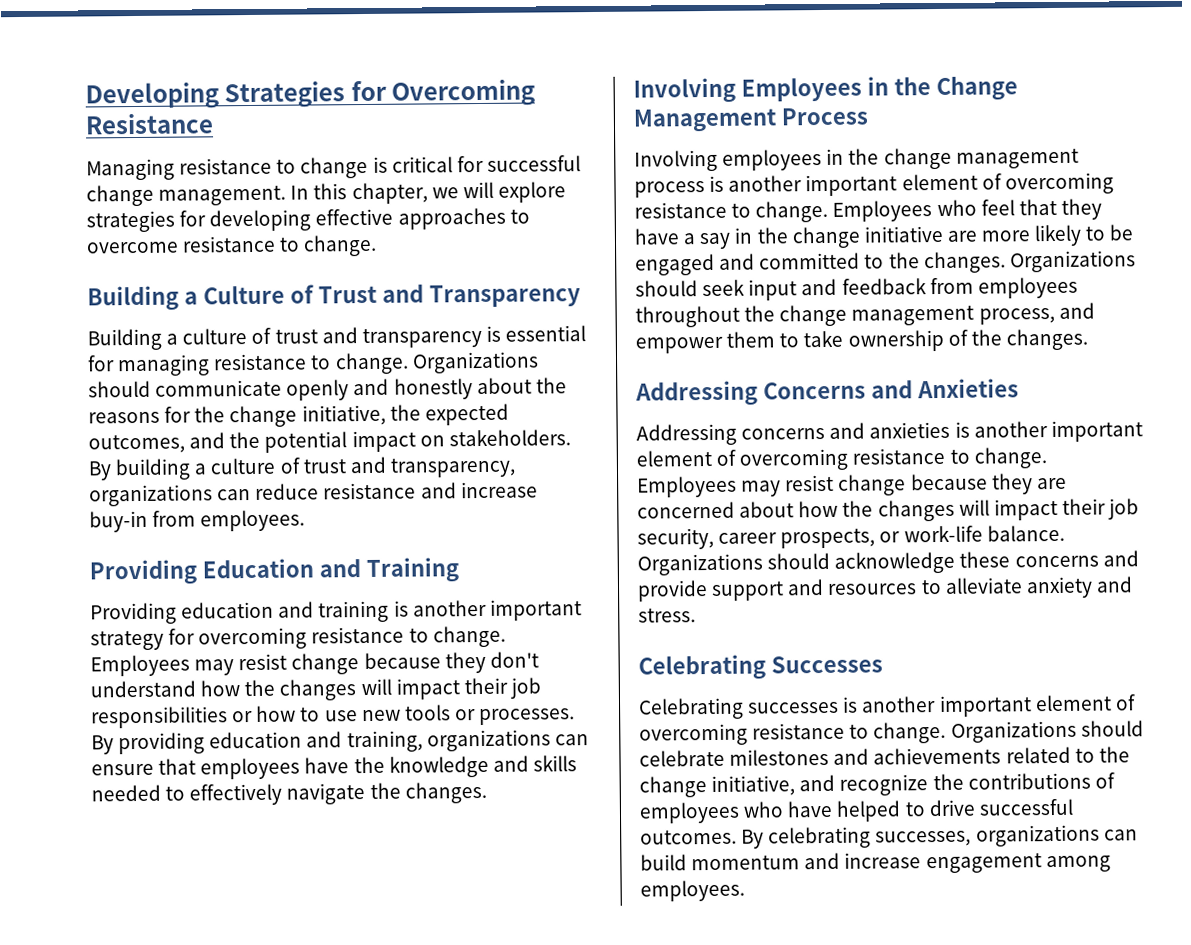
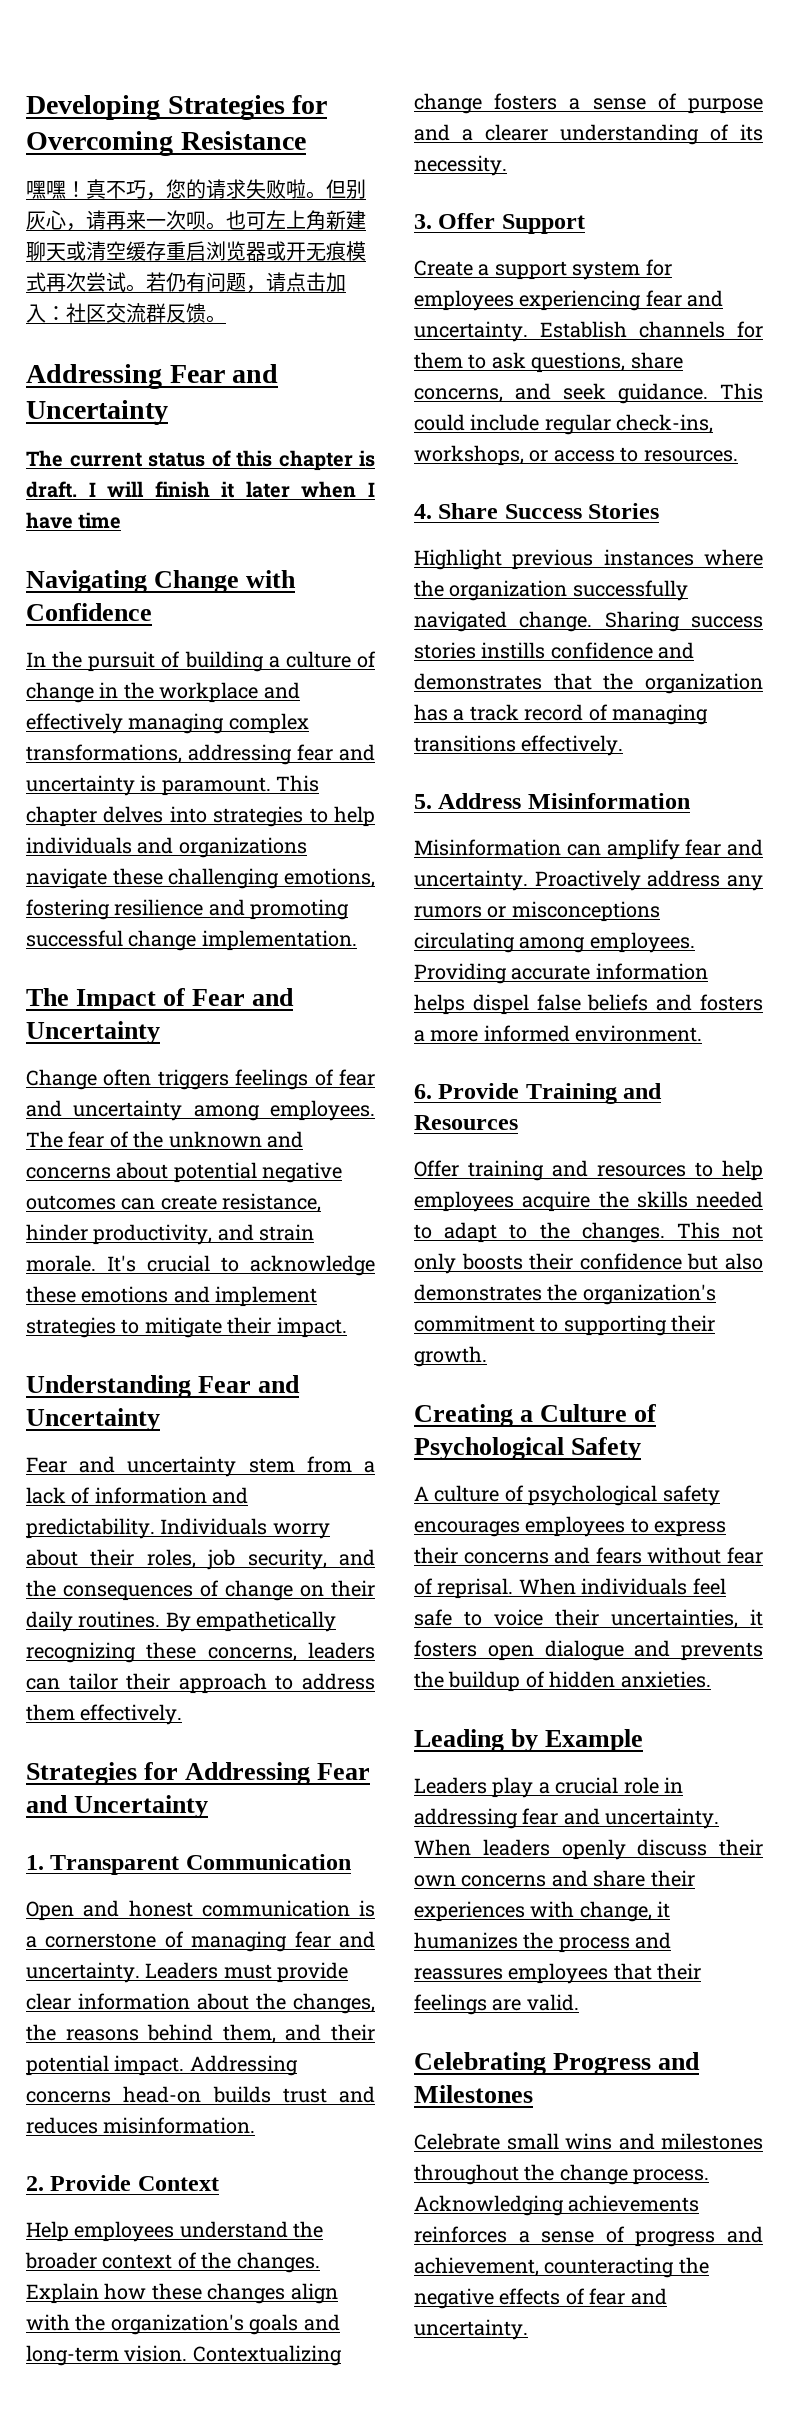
[86,155,581,181] [86,181,566,207] [86,207,530,233] [86,234,378,257] [87,284,581,312] [87,325,587,351] [87,351,539,377] [88,377,567,401] [88,403,509,428] [88,429,571,454] [88,456,516,481] [89,481,538,507] [89,509,306,533] [89,557,459,586] [90,599,582,625] [90,625,506,651] [90,651,539,677] [90,677,541,701] [91,704,576,729] [91,729,589,755] [91,755,577,780] [91,781,487,806] [633,76,1018,104] [633,107,868,133] [634,147,1079,172] [634,172,1114,198] [634,198,1102,223] [634,224,1134,250] [635,250,1136,276] [635,276,1078,301] [635,302,1095,328] [635,328,1088,354] [635,378,1019,407] [636,420,1143,446] [636,447,1047,471] [637,473,1067,498] [637,498,1140,522] [637,524,1065,550] [637,550,1139,576] [637,576,1133,602] [638,608,696,623] [638,654,883,681] [638,694,1136,720] [639,720,1144,746] [639,746,1130,767] [639,772,1115,798] [639,798,1074,824] [640,824,1138,849] [640,852,1111,874] [640,879,745,902] Managing resistance to change is critical for successful change management. In this chapter, we will explore strategies for developing effective approaches to overcome resistance to change. // Building a Culture of Trust and Transparency // Building a culture of trust and transparency is essential for managing resistance to change. Organizations should communicate openly and honestly about the reasons for the change initiative, the expected outcomes, and the potential impact on stakeholders. By building a culture of trust and transparency, organizations can reduce resistance and increase buy-in from employees. // Providing Education and Training // Providing education and training is another important strategy for overcoming resistance to change. Employees may resist change because they don't understand how the changes will impact their job responsibilities or how to use new tools or processes. By providing education and training, organizations can ensure that employees have the knowledge and skills needed to effectively navigate the changes. // Involving Employees in the Change Management Process // Involving employees in the change management process is another important element of overcoming resistance to change. Employees who feel that they have a say in the change initiative are more likely to be engaged and committed to the changes. Organizations should seek input and feedback from employees throughout the change management process, and empower them to take ownership of the changes. // Addressing Concerns and Anxieties // Addressing concerns and anxieties is another important element of overcoming resistance to change. Employees may resist change because they are concerned about how the changes will impact their job security, career prospects, or work-life balance. Organizations should acknowledge these concerns and provide support and resources to alleviate anxiety and stress. // Celebrating Successes // Celebrating successes is another important element of overcoming resistance to change. Organizations should celebrate milestones and achievements related to the change initiative, and recognize the contributions of employees who have helped to drive successful outcomes. By celebrating successes, organizations can build momentum and increase engagement among employees. -> [26,179,366,200] [26,210,366,231] [26,241,366,261] [26,272,346,293] [26,303,226,323] [26,364,279,389] [26,400,168,425] [26,450,375,471] [26,481,375,498] [26,512,122,529] [26,570,297,593] [26,603,152,621] [26,651,376,672] [26,682,300,703] [26,713,309,734] [26,744,375,765] [26,775,320,796] [26,806,375,827] [26,837,307,858] [26,868,375,889] [26,899,350,920] [26,930,357,951] [26,988,295,1011] [26,1021,160,1044] [26,1069,375,1090] [26,1100,375,1121] [26,1131,303,1148] [26,1162,343,1183] [26,1193,322,1213] [26,1224,315,1245] [26,1255,375,1276] [26,1286,318,1307] [26,1317,347,1338] [26,1375,301,1398] [26,1408,160,1431] [26,1456,375,1477] [26,1487,249,1504] [26,1518,330,1539] [26,1549,375,1570] [26,1580,375,1601] [26,1611,337,1632] [26,1642,375,1663] [26,1673,375,1694] [26,1704,183,1725] [26,1762,371,1785] [26,1795,209,1818] [26,1854,351,1875] [26,1900,375,1921] [26,1931,375,1952] [26,1962,349,1983] [26,1993,375,2014] [26,2024,375,2044] [26,2055,298,2076] [26,2086,375,2103] [26,2117,256,2134] [26,2175,219,2191] [26,2221,324,2242] [25,2252,320,2273] [26,2283,338,2304] [26,2314,340,2335] [26,2345,342,2366] [414,93,763,114] [414,124,763,145] [414,155,507,176] [414,213,585,234] [414,259,672,280] [414,290,724,311] [414,321,763,342] [414,352,683,373] [414,383,763,404] [414,414,714,435] [414,445,738,466] [414,503,660,519] [414,549,763,570] [414,580,688,601] [414,611,763,632] [414,642,695,659] [414,673,763,694] [414,704,708,725] [414,735,624,756] [414,793,690,809] [414,839,763,860] [414,870,763,891] [414,901,660,922] [414,932,695,953] [414,963,708,984] [414,994,763,1015] [414,1025,703,1042] [414,1083,663,1104] [414,1115,518,1130] [414,1160,763,1181] [414,1191,763,1212] [414,1222,763,1243] [414,1253,763,1274] [414,1284,716,1305] [414,1315,716,1336] [414,1346,487,1367] [414,1404,657,1427] [414,1437,642,1460] [414,1485,720,1506] [414,1516,727,1537] [414,1547,763,1564] [414,1578,726,1599] [414,1609,763,1629] [414,1640,763,1661] [414,1671,711,1692] [414,1729,644,1752] [414,1777,683,1798] [414,1808,720,1829] [414,1839,763,1860] [414,1870,695,1887] [414,1901,671,1922] [414,1932,672,1953] [414,1963,702,1984] [414,1994,579,2015] [414,2052,701,2075] [414,2085,533,2103] [414,2133,763,2150] [414,2164,710,2185] [414,2195,700,2216] [414,2226,763,2247] [414,2257,709,2278] [414,2288,667,2309] [414,2319,528,2340] 嘿嘿！真不巧，您的请求失败啦。但别灰心，请再来一次呗。也可左上角新建聊天或清空缓存重启浏览器或开无痕模式再次尝试。若仍有问题，请点击加入：社区交流群反馈。 // Addressing Fear and Uncertainty // The current status of this chapter is draft. I will finish it later when I have time // Navigating Change with Confidence // In the pursuit of building a culture of change in the workplace and effectively managing complex transformations, addressing fear and uncertainty is paramount. This chapter delves into strategies to help individuals and organizations navigate these challenging emotions, fostering resilience and promoting successful change implementation. // The Impact of Fear and Uncertainty // Change often triggers feelings of fear and uncertainty among employees. The fear of the unknown and concerns about potential negative outcomes can create resistance, hinder productivity, and strain morale. It's crucial to acknowledge these emotions and implement strategies to mitigate their impact. // Understanding Fear and Uncertainty // Fear and uncertainty stem from a lack of information and predictability. Individuals worry about their roles, job security, and the consequences of change on their daily routines. By empathetically recognizing these concerns, leaders can tailor their approach to address them effectively. // Strategies for Addressing Fear and Uncertainty // 1. Transparent Communication // Open and honest communication is a cornerstone of managing fear and uncertainty. Leaders must provide clear information about the changes, the reasons behind them, and their potential impact. Addressing concerns head-on builds trust and reduces misinformation. // 2. Provide Context // Help employees understand the broader context of the changes. Explain how these changes align with the organization's goals and long-term vision. Contextualizing change fosters a sense of purpose and a clearer understanding of its necessity. // 3. Offer Support // Create a support system for employees experiencing fear and uncertainty. Establish channels for them to ask questions, share concerns, and seek guidance. This could include regular check-ins, workshops, or access to resources. // 4. Share Success Stories // Highlight previous instances where the organization successfully navigated change. Sharing success stories instills confidence and demonstrates that the organization has a track record of managing transitions effectively. // 5. Address Misinformation // Misinformation can amplify fear and uncertainty. Proactively address any rumors or misconceptions circulating among employees. Providing accurate information helps dispel false beliefs and fosters a more informed environment. // 6. Provide Training and Resources // Offer training and resources to help employees acquire the skills needed to adapt to the changes. This not only boosts their confidence but also demonstrates the organization's commitment to supporting their growth. // Creating a Culture of Psychological Safety // A culture of psychological safety encourages employees to express their concerns and fears without fear of reprisal. When individuals feel safe to voice their uncertainties, it fosters open dialogue and prevents the buildup of hidden anxieties. // Leading by Example // Leaders play a crucial role in addressing fear and uncertainty. When leaders openly discuss their own concerns and share their experiences with change, it humanizes the process and reassures employees that their feelings are valid. // Celebrating Progress and Milestones // Celebrate small wins and milestones throughout the change process. Acknowledging achievements reinforces a sense of progress and achievement, counteracting the negative effects of fear and uncertainty.

